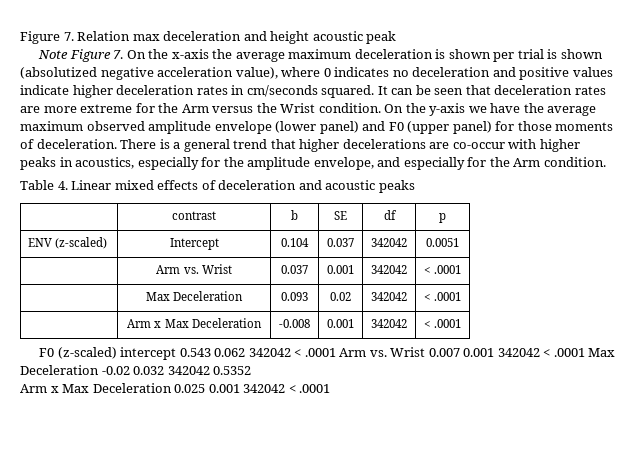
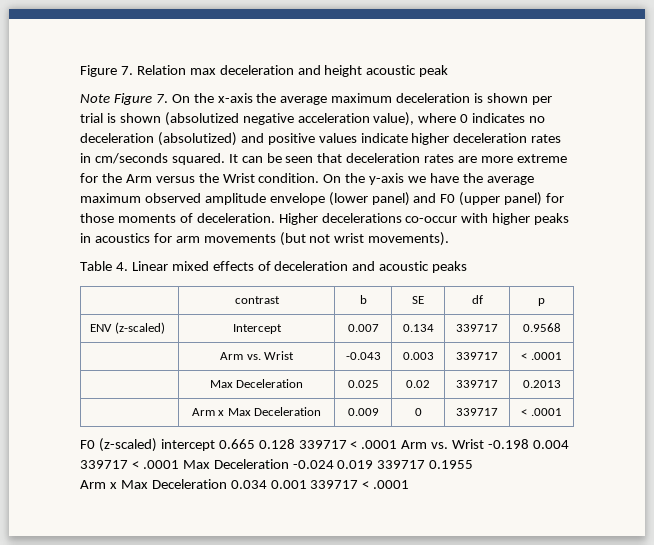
(491, 72) none -> [157,132,237,146] (absolutized)
[120,139,450,152] There is a general trend that higher decelerations are -> [278,213,402,225] Higher decelerations
[75,157,606,170] acoustics, especially for the amplitude envelope, and especially for the Arm condition. -> [94,232,450,246] acoustics for arm movements (but not wrist movements).
[281,238,309,247] [327,238,354,247] [371,238,407,247] [426,238,459,247] 0.104 | 0.037 | 342042 | 0.0051 -> [347,324,379,332] [402,324,434,332] [456,324,498,332] [522,323,561,332] 0.007 | 0.134 | 339717 | 0.9568
[281,265,308,274] [327,265,354,274] [371,265,407,274] 0.037 | 0.001 | 342042 -> [345,352,381,360] [402,352,434,360] [456,352,498,360] -0.043 | 0.003 | 339717
[281,292,308,301] 0.093 -> [347,380,379,388] 0.025
[371,292,407,301] [424,292,461,301] 342042 | < .0001 -> [456,380,498,388] [522,380,561,388] 339717 | 0.2013
[279,319,310,328] [327,319,354,328] [371,319,407,328] -0.008 | 0.001 | 342042 -> [347,408,379,416] [414,408,422,416] [456,408,498,416] 0.009 | 0 | 339717
[179,348,291,357] 0.543 0.062 342042 -> [218,439,347,449] 0.665 0.128 339717
[428,348,540,357] 0.007 0.001 342042 -> [488,439,569,449] [80,460,128,469] -0.198 0.004 339717
[101,366,252,375] [20,383,286,393] -0.02 0.032 342042 0.5352 // Arm x Max Deceleration 0.025 0.001 342042 -> [292,460,474,469] [80,479,359,489] -0.024 0.019 339717 0.1955 // Arm x Max Deceleration 0.034 0.001 339717

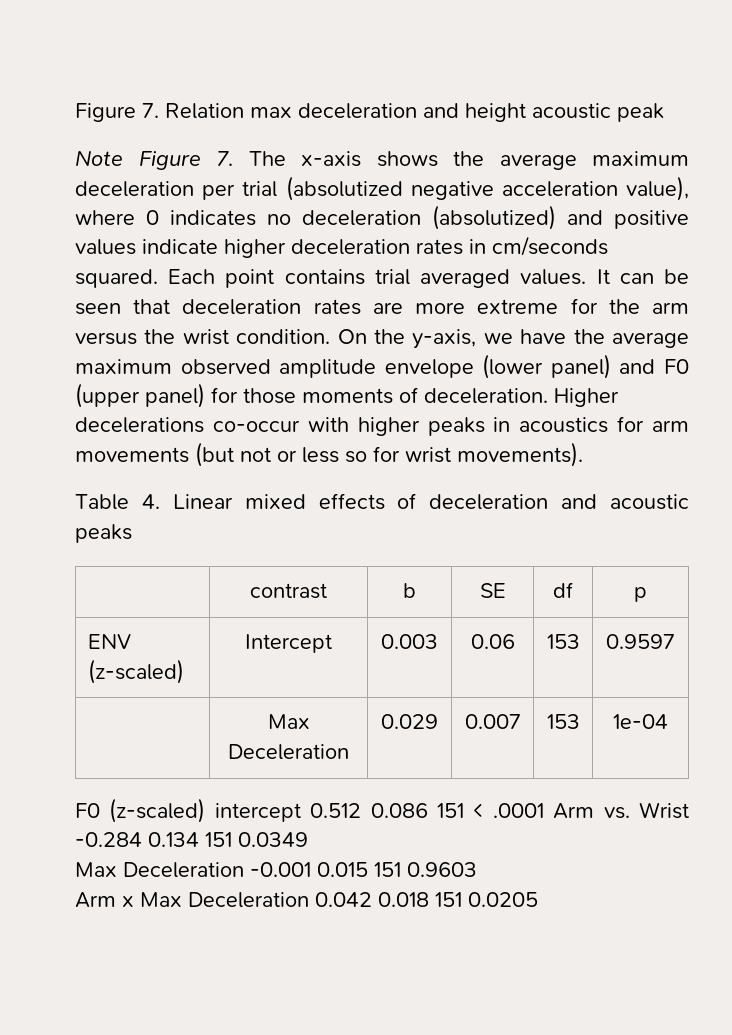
[171,93,253,103] On the x-axis -> [248,151,438,167] The x-axis shows
[474,93,552,105] [80,113,161,123] is shown per trial is shown -> [202,181,278,200] per trial
(225, 159) none -> [168,269,587,288] Each point contains trial averaged values.
[125,174,152,183] Arm -> [652,302,689,314] arm
[222,173,255,183] Wrist -> [182,329,229,345] wrist
[369,173,405,185] y-axis -> [412,329,477,349] y-axis,
(331, 238) none -> [277,446,400,463] or less so for
[347,324,379,332] [402,324,434,332] [456,324,498,332] [522,323,561,332] [219,351,295,360] [345,352,381,360] [402,352,434,360] [456,352,498,360] [521,352,562,360] [209,379,304,388] [347,380,379,388] [406,380,430,388] [456,380,498,388] [522,380,561,388] [191,407,322,416] [347,408,379,416] [414,408,422,416] [456,408,498,416] [521,408,562,416] 0.007 | 0.134 | 339717 | 0.9568 // | Arm vs. Wrist | -0.043 | 0.003 | 339717 | < .0001 // | Max Deceleration | 0.025 | 0.02 | 339717 | 0.2013 // | Arm x Max Deceleration | 0.009 | 0 | 339717 | < .0001 -> [381,634,438,649] [470,634,515,649] [546,634,580,649] [606,634,675,649] [267,714,310,729] [228,744,349,760] [381,714,438,729] [464,714,521,729] [546,714,580,729] [613,714,668,729] 0.003 | 0.06 | 153 | 0.9597 // | Max Deceleration | 0.029 | 0.007 | 153 | 1e-04
[218,439,347,449] 0.665 0.128 339717 -> [310,803,464,818] 0.512 0.086 151
[488,439,569,449] [80,459,474,469] [80,479,410,489] -0.198 0.004 339717 < .0001 Max Deceleration -0.024 0.019 339717 0.1955 // Arm x Max Deceleration 0.034 0.001 339717 < .0001 -> [75,832,308,847] [75,862,477,878] [75,892,538,908] -0.284 0.134 151 0.0349 // Max Deceleration -0.001 0.015 151 0.9603 // Arm x Max Deceleration 0.042 0.018 151 0.0205

